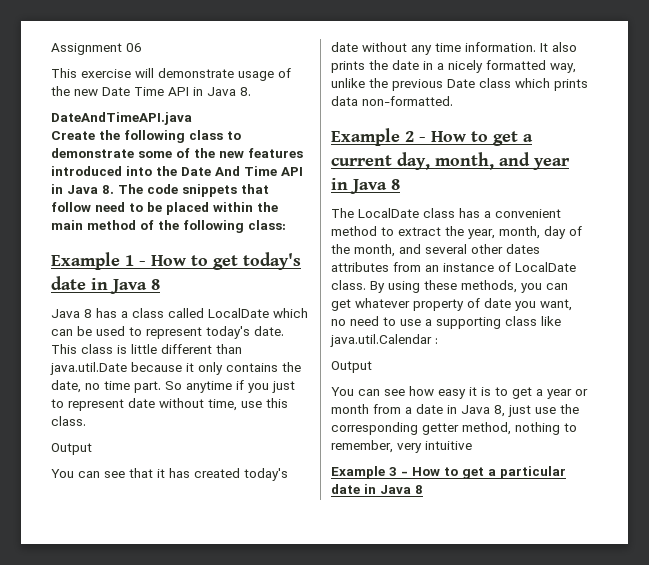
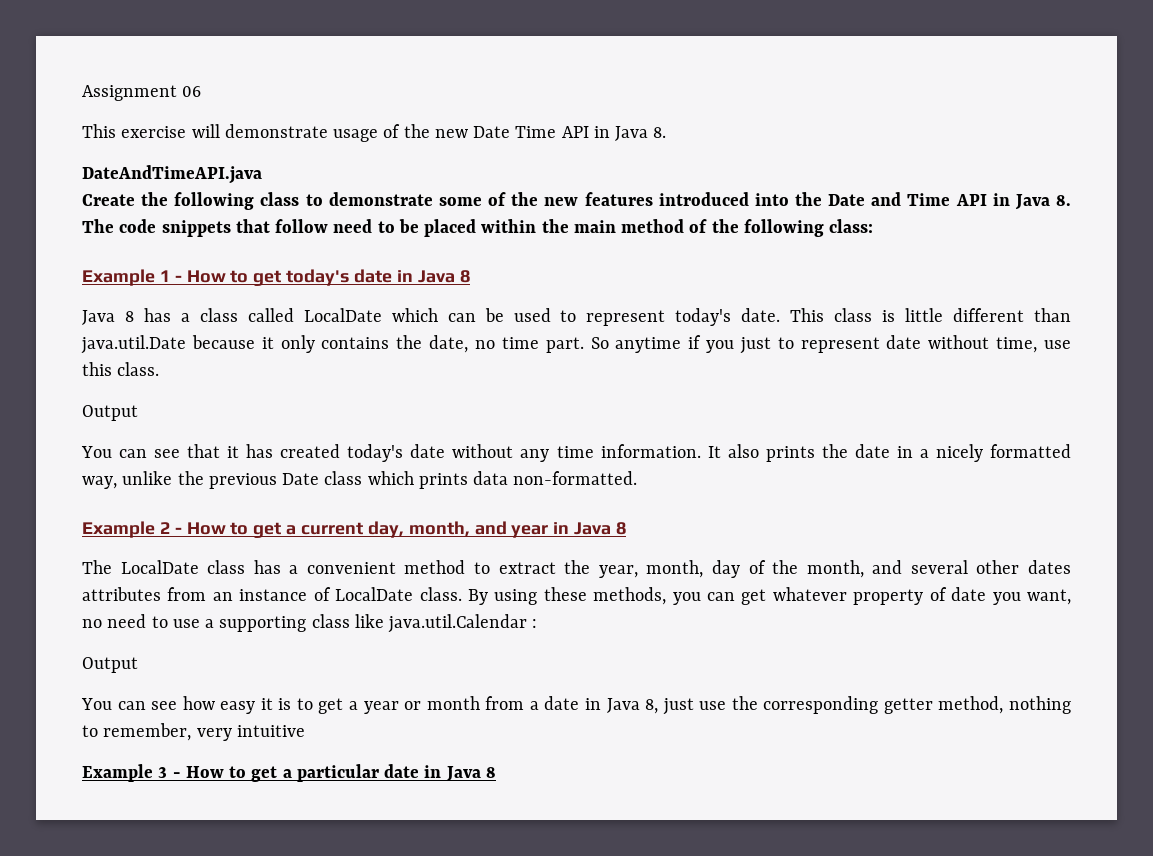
[215,166,240,176] And -> [871,192,902,206] and

